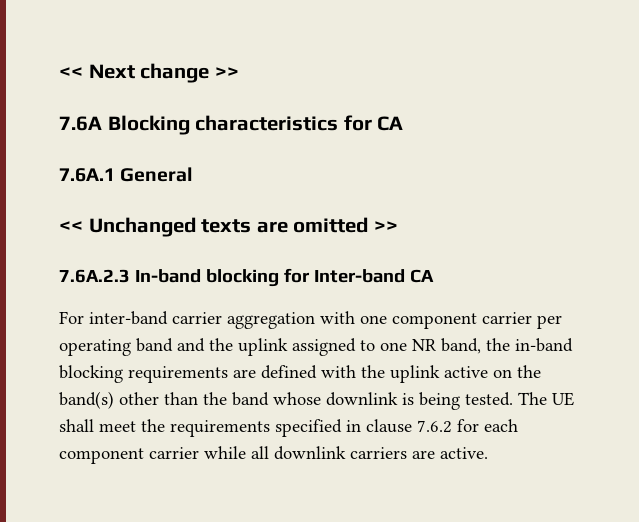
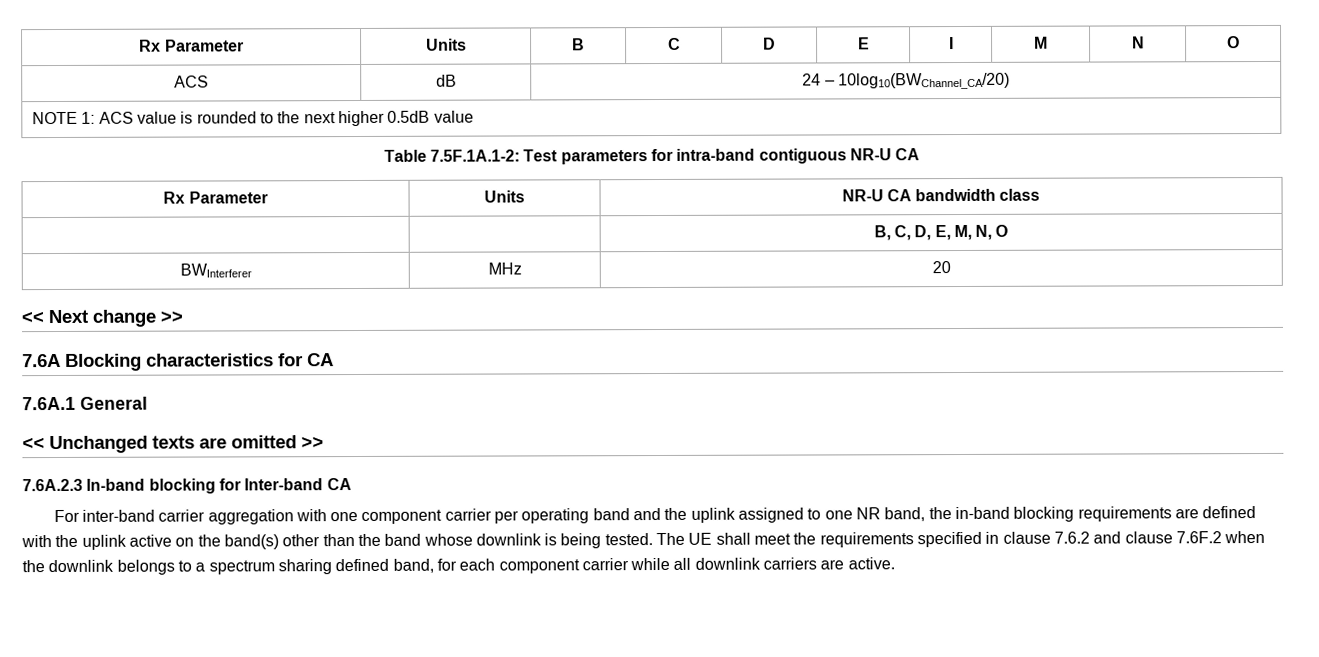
(59, 72) none -> [139,39,244,52] [425,38,467,51] [572,38,585,51] [667,37,681,50] [763,37,776,50] [857,37,870,50] [948,37,954,50] [1034,36,1048,49] [1131,36,1145,49] [1227,36,1240,49] [174,75,209,88] [435,74,457,87] [802,72,1010,90] [32,110,474,127] [383,148,921,165] [163,191,268,204] [484,190,525,203] [841,188,1041,202] [873,224,1009,241] [179,263,252,278] [487,262,522,275] [931,261,951,274] Rx Parameter | Units | B | C | D | E | I | M | N | O // ACS | dB | 24 – 10log10(BWChannel_CA/20) // NOTE 1: ACS value is rounded to the next higher 0.5dB value // Table 7.5F.1A.1-2: Test parameters for intra-band contiguous NR-U CA // Rx Parameter | Units | NR-U CA bandwidth class // | | B, C, D, E, M, N, O // BWInterferer | MHz | 20 //
(452, 426) none -> [1093,530,1266,544] [22,558,434,575] and clause 7.6F.2 when the downlink belongs to a spectrum sharing defined band,

